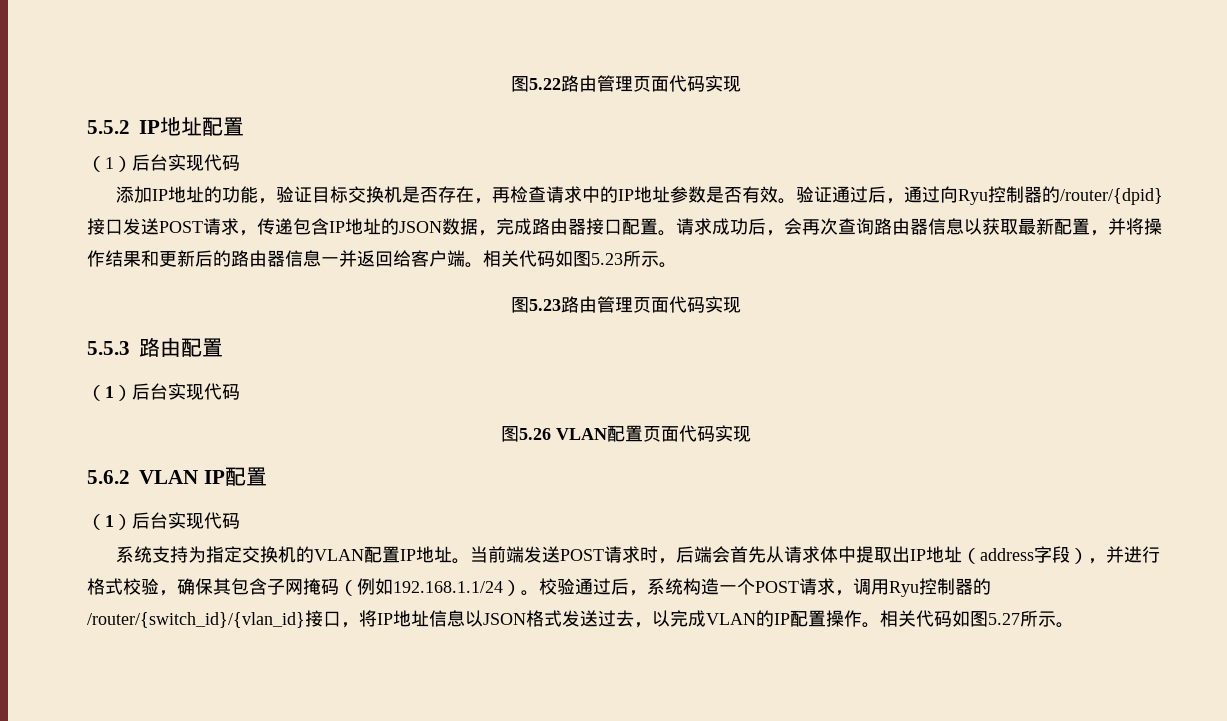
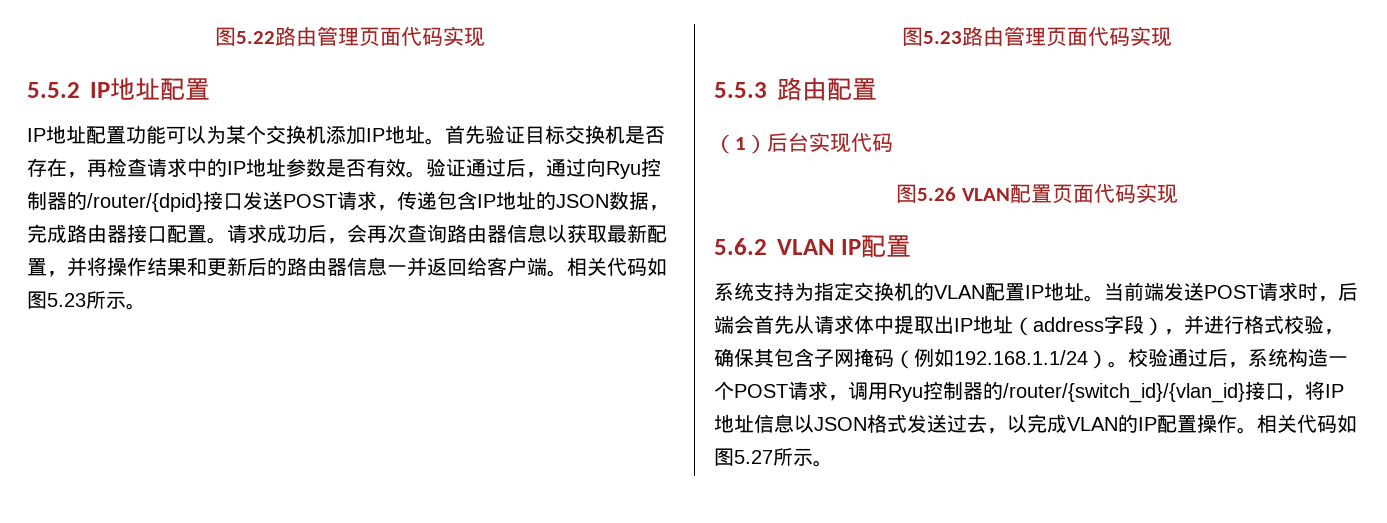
[87,154,240,172] （1）后台实现代码 // -> [27,125,326,144] IP地址配置功能可以为某个交换机
[203,186,276,204] 的功能， -> [425,125,485,145] 。首先
[87,512,240,530] // （1）后台实现代码 -> (911, 246) none

